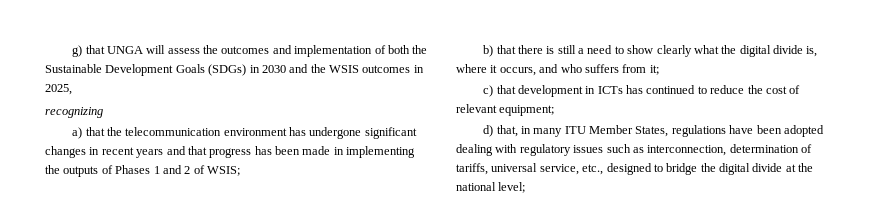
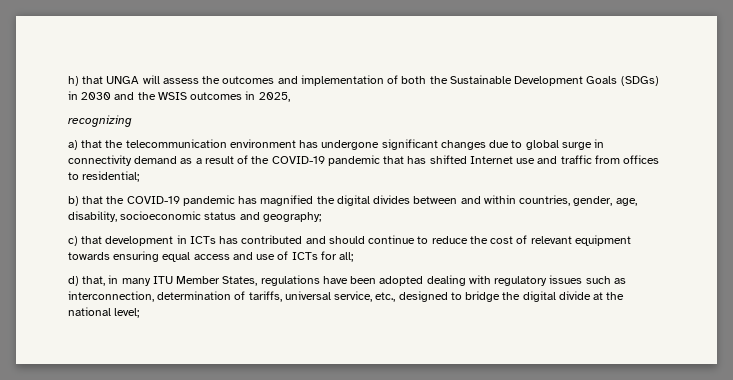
[72,45,83,57] g) -> [68,76,79,86] h)
[89,146,416,158] [45,165,240,177] [483,45,818,57] [456,64,659,76] in recent years and that progress has been made in implementing the outputs of Phases 1 and 2 of WSIS; // b) that there is still a need to show clearly what the digital divide is, where it occurs, and who suffers from it; -> [489,139,605,150] [68,155,660,166] [68,171,140,182] [68,195,637,206] [68,211,321,222] due to global surge in connectivity demand as a result of the COVID-19 pandemic that has shifted Internet use and traffic from offices to residential; // b) that the COVID-19 pandemic has magnified the digital divides between and within countries, gender, age, disability, socioeconomic status and geography;
[646,85,696,94] continued -> [241,235,416,244] contributed and should continue
[499,105,555,116] equipment; -> [574,235,631,246] [68,251,354,262] equipment towards ensuring equal access and use of ICTs for all;

